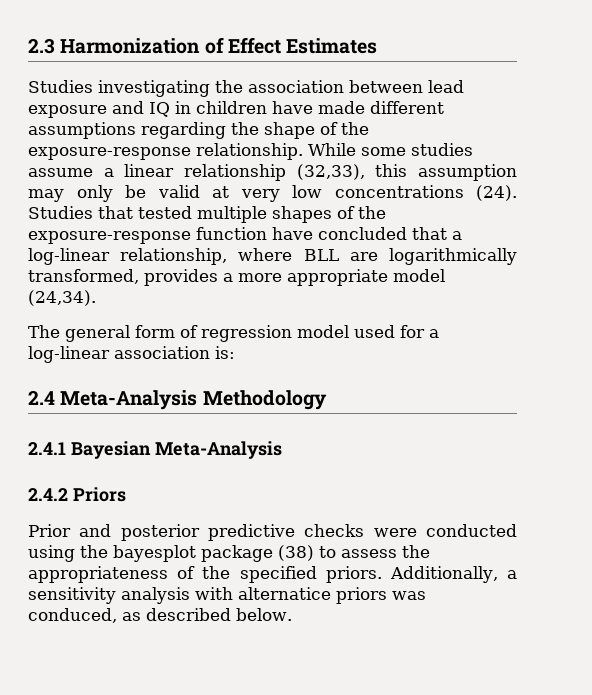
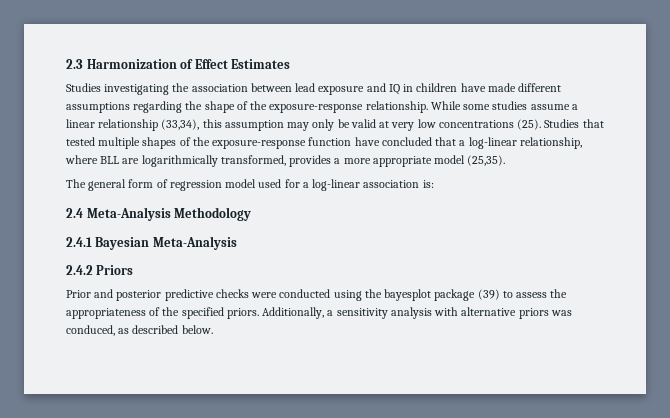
[296,164,365,180] (32,33), -> [161,119,200,130] (33,34),
[476,185,517,201] (24). -> [517,119,542,130] (25).
[28,290,96,306] (24,34). -> [467,155,506,166] (25,35).
[278,545,314,561] (38) -> [477,289,500,300] (39)
[238,587,331,600] alternatice -> [461,307,517,316] alternative

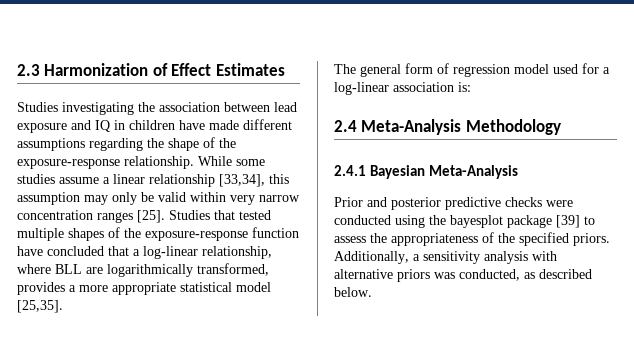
[161,119,200,130] (33,34), -> [219,174,265,187] [33,34],
[379,119,542,131] at very low concentrations (25). -> [190,192,300,205] [17,210,165,223] within very narrow concentration ranges [25].
[434,155,506,166] model (25,35). -> [180,282,271,292] [17,300,63,313] statistical model [25,35].
[66,265,134,275] // 2.4.2 Priors -> (519, 172) none
[477,289,500,300] (39) -> [556,215,580,228] [39]
[66,325,115,336] conduced, -> [459,269,520,281] conducted,

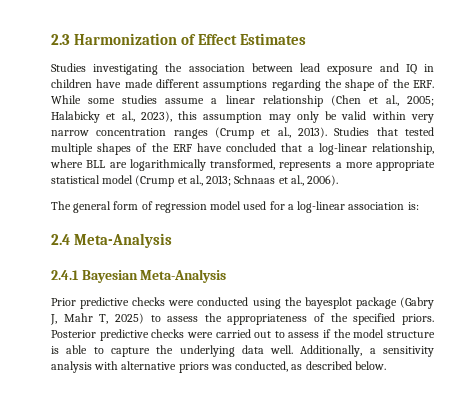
[17,156,194,169] exposure-response relationship. -> [413,80,435,88] ERF.
[219,174,265,187] [33,34], -> [330,95,435,106] [51,111,172,123] (Chen et al., 2005; Halabicky et al., 2023),
[137,210,165,223] [25]. -> [215,127,327,139] (Crump et al., 2013).
[145,227,299,241] exposure-response function -> [172,144,192,152] ERF
[17,282,65,295] provides -> [279,161,332,171] represents
[17,300,63,313] [25,35]. -> [135,175,339,187] (Crump et al., 2013; Schnaas et al., 2006).
[465,119,561,135] Methodology -> (173, 240) none
[367,197,441,210] and posterior -> (76, 302) none
[556,215,580,228] [39] -> [400,297,434,309] [50,313,144,325] (Gabry J, Mahr T, 2025)
(610, 239) none -> [51,329,435,341] [51,345,294,357] Posterior predictive checks were carried out to assess if the model structure is able to capture the underlying data well.

